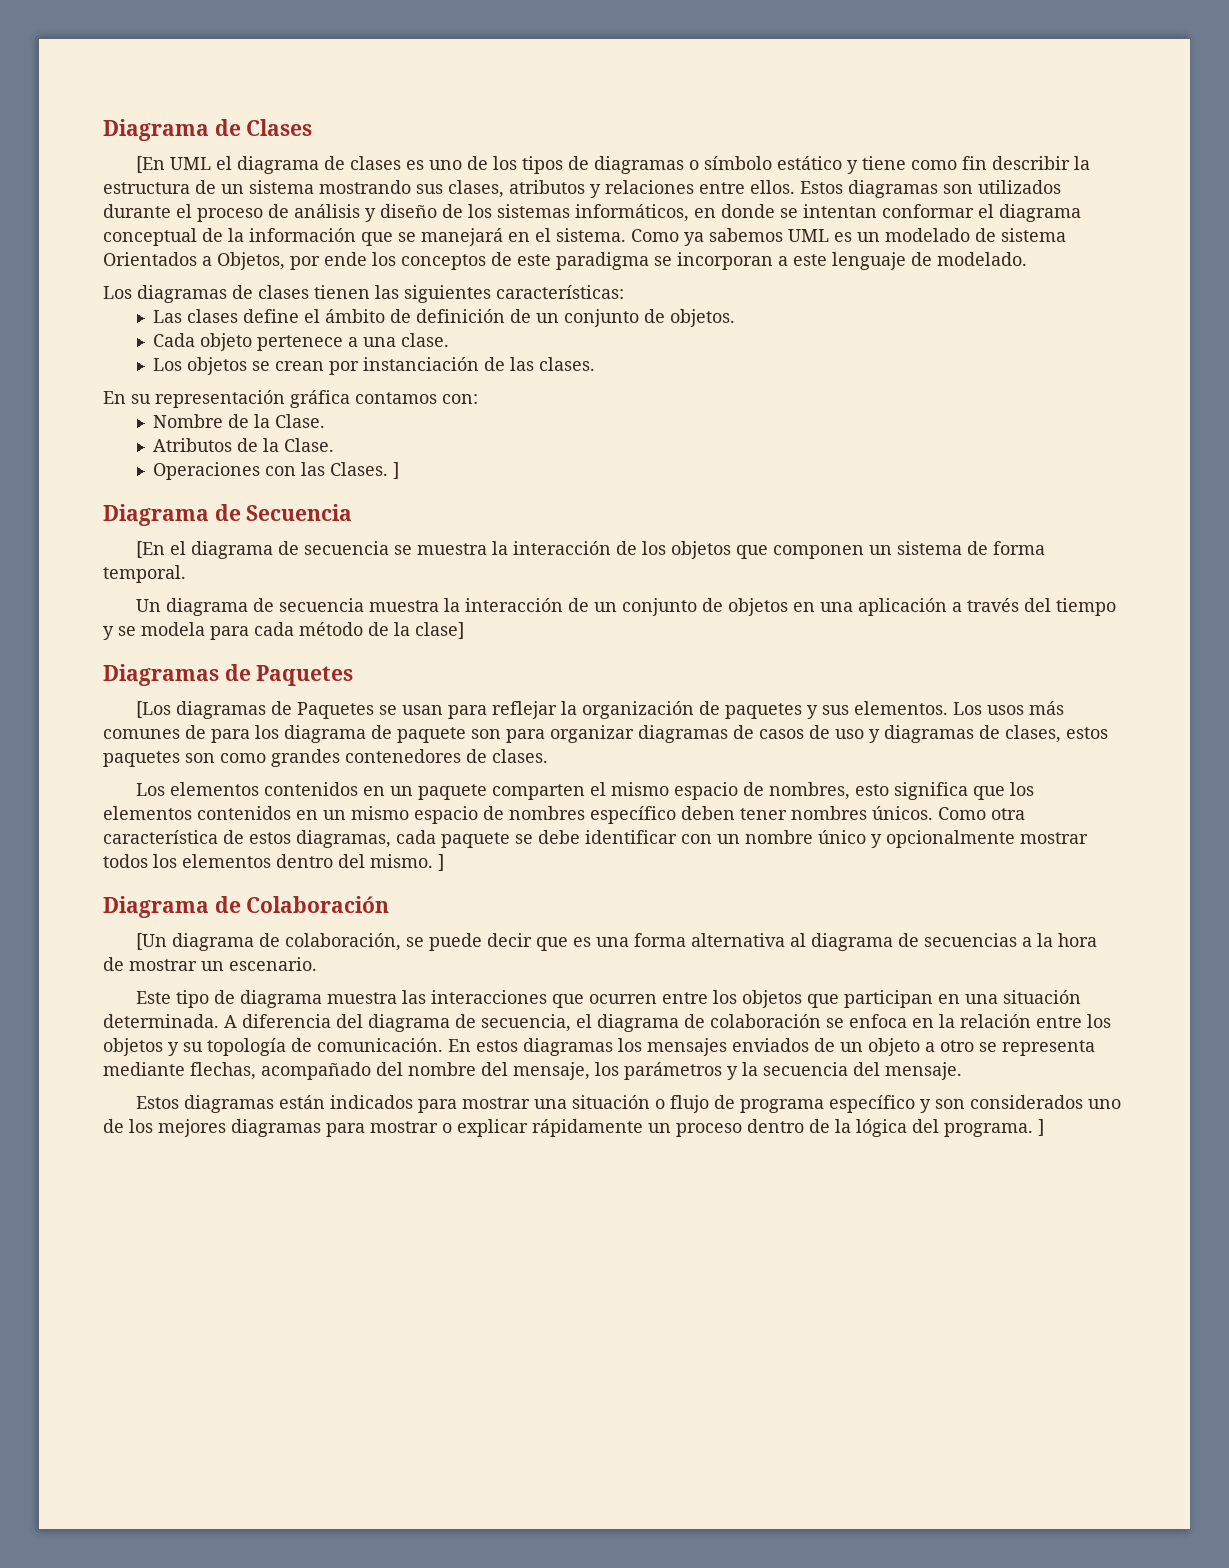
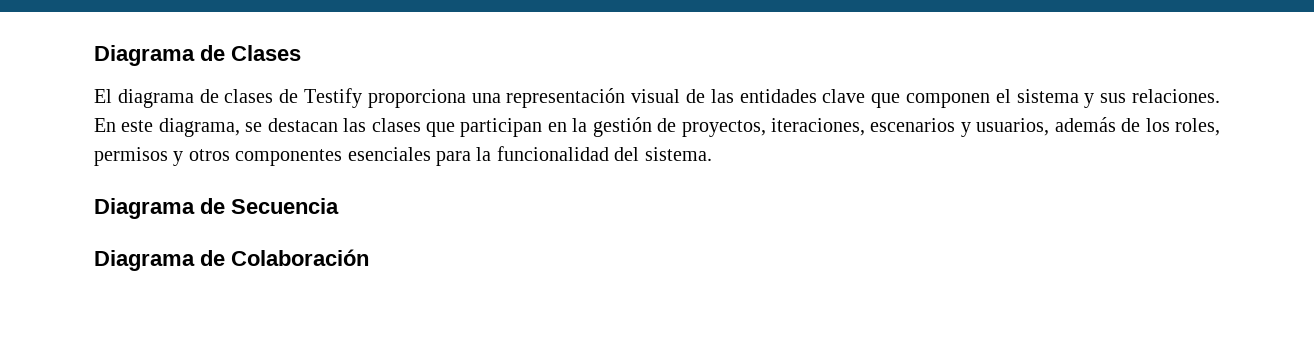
[135,156,1090,174] [103,180,1061,198] [103,204,1081,222] [103,228,1066,246] [103,252,1027,270] [103,285,624,303] [153,309,736,327] [153,333,450,351] [153,357,596,375] [103,390,478,408] [153,414,326,428] [153,438,335,452] [153,462,400,480] [103,504,353,526] [135,541,1045,559] [103,565,186,583] [135,598,1116,616] [103,622,464,640] [103,664,354,686] [135,701,1064,719] [103,725,1108,743] [103,749,548,767] [135,782,1034,800] [103,806,1025,824] [103,830,1088,848] [103,854,444,871] [103,896,390,918] [135,933,1097,951] [103,957,317,971] [135,990,1081,1008] [103,1014,1111,1032] [103,1038,1095,1056] [103,1062,962,1080] [135,1095,1121,1113] [103,1119,1044,1137] [En UML el diagrama de clases es uno de los tipos de diagramas o símbolo estático y tiene como fin describir la estructura de un sistema mostrando sus clases, atributos y relaciones entre ellos. Estos diagramas son utilizados durante el proceso de análisis y diseño de los sistemas informáticos, en donde se intentan conformar el diagrama conceptual de la información que se manejará en el sistema. Como ya sabemos UML es un modelado de sistema Orientados a Objetos, por ende los conceptos de este paradigma se incorporan a este lenguaje de modelado. // Los diagramas de clases tienen las siguientes características: // Las clases define el ámbito de definición de un conjunto de objetos. // Cada objeto pertenece a una clase. // Los objetos se crean por instanciación de las clases. // En su representación gráfica contamos con: // Nombre de la Clase. // Atributos de la Clase. // Operaciones con las Clases. ] // Diagrama de Secuencia // [En el diagrama de secuencia se muestra la interacción de los objetos que componen un sistema de forma temporal. // Un diagrama de secuencia muestra la interacción de un conjunto de objetos en una aplicación a través del tiempo y se modela para cada método de la clase] // Diagramas de Paquetes // [Los diagramas de Paquetes se usan para reflejar la organización de paquetes y sus elementos. Los usos más comunes de para los diagrama de paquete son para organizar diagramas de casos de uso y diagramas de clases, estos paquetes son como grandes contenedores de clases. // Los elementos contenidos en un paquete comparten el mismo espacio de nombres, esto significa que los elementos contenidos en un mismo espacio de nombres específico deben tener nombres únicos. Como otra característica de estos diagramas, cada paquete se debe identificar con un nombre único y opcionalmente mostrar todos los elementos dentro del mismo. ] // Diagrama de Colaboración // [Un diagrama de colaboración, se puede decir que es una forma alternativa al diagrama de secuencias a la hora de mostrar un escenario. // Este tipo de diagrama muestra las interacciones que ocurren entre los objetos que participan en una situación determinada. A diferencia del diagrama de secuencia, el diagrama de colaboración se enfoca en la relación entre los objetos y su topología de comunicación. En estos diagramas los mensajes enviados de un objeto a otro se representa mediante flechas, acompañado del nombre del mensaje, los parámetros y la secuencia del mensaje. // Estos diagramas están indicados para mostrar una situación o flujo de programa específico y son considerados uno de los mejores diagramas para mostrar o explicar rápidamente un proceso dentro de la lógica del programa. ] -> [94,88,1220,108] [94,117,1220,137] [94,146,712,166] [94,198,339,219] [94,249,369,271] El diagrama de clases de Testify proporciona una representación visual de las entidades clave que componen el sistema y sus relaciones. En este diagrama, se destacan las clases que participan en la gestión de proyectos, iteraciones, escenarios y usuarios, además de los roles, permisos y otros componentes esenciales para la funcionalidad del sistema. // Diagrama de Secuencia // Diagrama de Colaboración

